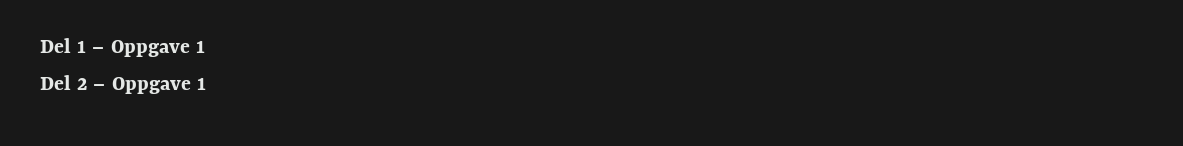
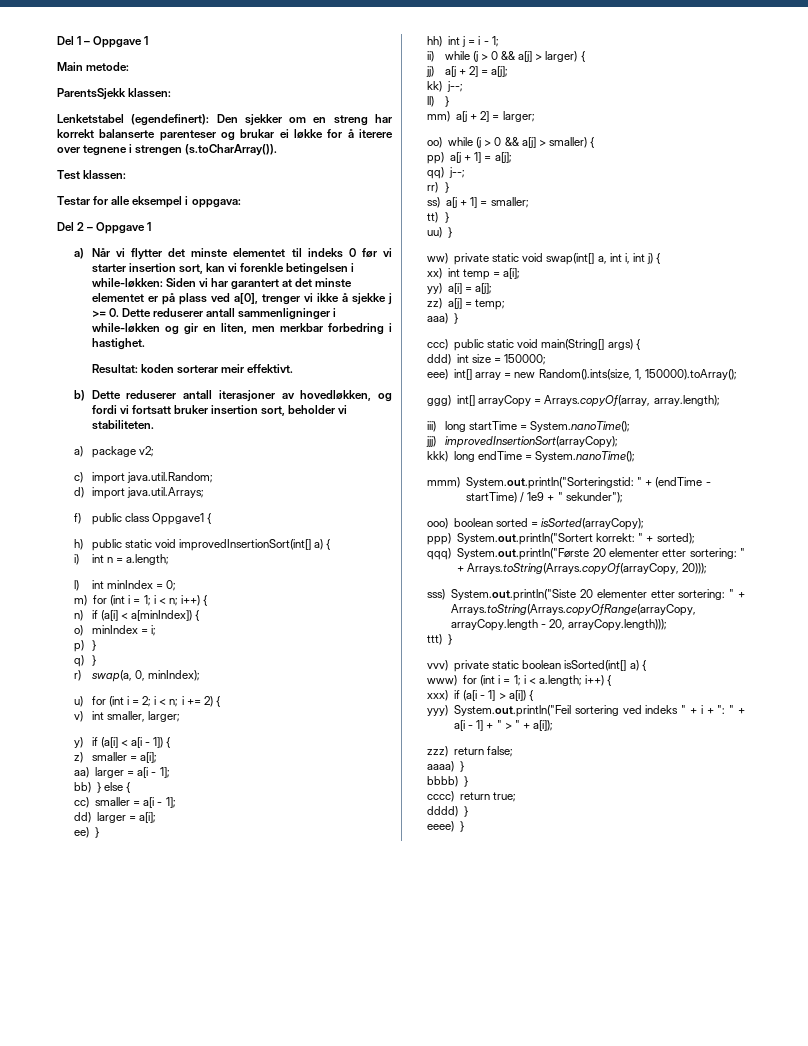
(205, 46) none -> [57,62,130,71] [57,88,172,100] [57,114,392,126] [57,129,393,141] [57,144,278,156] [57,170,127,180] [57,196,241,208] // Main metode: // ParentsSjekk klassen: // Lenketstabel (egendefinert): Den sjekker om en streng har korrekt balanserte parenteser og brukar ei løkke for å iterere over tegnene i strengen (s.toCharArray()). // Test klassen: // Testar for alle eksempel i oppgava:
(206, 83) none -> [74,248,392,260] [91,263,355,275] [91,278,353,290] [91,293,392,305] [91,308,337,320] [91,323,392,335] [91,338,145,350] [91,364,294,374] [74,390,392,402] [91,405,348,416] [91,420,154,430] [74,446,154,458] [74,472,213,484] [74,487,204,499] [74,513,212,525] [74,539,331,551] [74,554,170,565] [74,580,177,591] [74,595,208,606] [74,610,200,621] [74,625,156,636] [74,640,96,652] [74,655,96,667] [74,670,200,682] [74,696,220,707] [74,711,180,722] [74,737,171,748] [74,752,157,763] [74,767,170,778] [74,782,131,793] [74,797,176,808] [74,812,157,823] [74,827,100,838] [427,36,499,47] [427,51,585,62] [426,66,509,77] [427,81,464,92] [427,96,449,107] [427,111,535,122] [427,137,594,148] [427,152,512,164] [427,167,466,179] [427,182,449,193] [427,197,529,208] [427,212,449,223] [427,227,453,238] [427,253,661,265] [427,268,521,280] [427,283,493,294] [427,298,506,310] [427,313,459,324] [427,339,640,351] [427,354,547,365] [427,369,737,380] [427,395,720,407] [427,421,631,432] [426,436,618,448] [427,451,636,462] [427,477,711,489] [466,492,623,503] [427,518,645,530] [427,533,695,545] [427,548,745,560] [457,563,708,575] [427,589,745,601] [451,604,697,616] [451,619,668,631] [427,634,453,645] [427,660,646,672] [427,675,612,686] [427,690,533,701] [427,705,745,717] [454,720,553,731] [427,746,514,757] [427,761,465,772] [427,776,469,787] [427,791,517,802] [427,806,469,817] [427,821,465,832] // a) Når vi flytter det minste elementet til indeks 0 før vi starter insertion sort, kan vi forenkle betingelsen i while-løkken: Siden vi har garantert at det minste elementet er på plass ved a[0], trenger vi ikke å sjekke j >= 0. Dette reduserer antall sammenligninger i while-løkken og gir en liten, men merkbar forbedring i hastighet. // Resultat: koden sorterar meir effektivt. // b) Dette reduserer antall iterasjoner av hovedløkken, og fordi vi fortsatt bruker insertion sort, beholder vi stabiliteten. // a) package v2; // c) import java.util.Random; // d) import java.util.Arrays; // f) public class Oppgave1 { // h) public static void improvedInsertionSort(int[] a) { // i) int n = a.length; // l) int minIndex = 0; // m) for (int i = 1; i < n; i++) { // n) if (a[i] < a[minIndex]) { // o) minIndex = i; // p) } // q) } // r) swap(a, 0, minIndex); // u) for (int i = 2; i < n; i += 2) { // v) int smaller, larger; // y) if (a[i] < a[i - 1]) { // z) smaller = a[i]; // aa) larger = a[i - 1]; // bb) } else { // cc) smaller = a[i - 1]; // dd) larger = a[i]; // ee) } // hh) int j = i - 1; // ii) while (j > 0 && a[j] > larger) { // jj) a[j + 2] = a[j]; // kk) j--; // ll) } // mm) a[j + 2] = larger; // oo) while (j > 0 && a[j] > smaller) { // pp) a[j + 1] = a[j]; // qq) j--; // rr) } // ss) a[j + 1] = smaller; // tt) } // uu) } // ww) private static void swap(int[] a, int i, int j) { // xx) int temp = a[i]; // yy) a[i] = a[j]; // zz) a[j] = temp; // aaa) } // ccc) public static void main(String[] args) { // ddd) int size = 150000; // eee) int[] array = new Random().ints(size, 1, 150000).toArray(); // ggg) int[] arrayCopy = Arrays.copyOf(array, array.length); // iii) long startTime = System.nanoTime(); // jjj) improvedInsertionSort(arrayCopy); // kkk) long endTime = System.nanoTime(); // mmm) System.out.println("Sorteringstid: " + (endTime - startTime) / 1e9 + " sekunder"); // ooo) boolean sorted = isSorted(arrayCopy); // ppp) System.out.println("Sortert korrekt: " + sorted); // qqq) System.out.println("Første 20 elementer etter sortering: " + Arrays.toString(Arrays.copyOf(arrayCopy, 20))); // sss) System.out.println("Siste 20 elementer etter sortering: " + Arrays.toString(Arrays.copyOfRange(arrayCopy, arrayCopy.length - 20, arrayCopy.length))); // ttt) } // vvv) private static boolean isSorted(int[] a) { // www) for (int i = 1; i < a.length; i++) { // xxx) if (a[i - 1] > a[i]) { // yyy) System.out.println("Feil sortering ved indeks " + i + ": " + a[i - 1] + " > " + a[i]); // zzz) return false; // aaaa) } // bbbb) } // cccc) return true; // dddd) } // eeee) }

